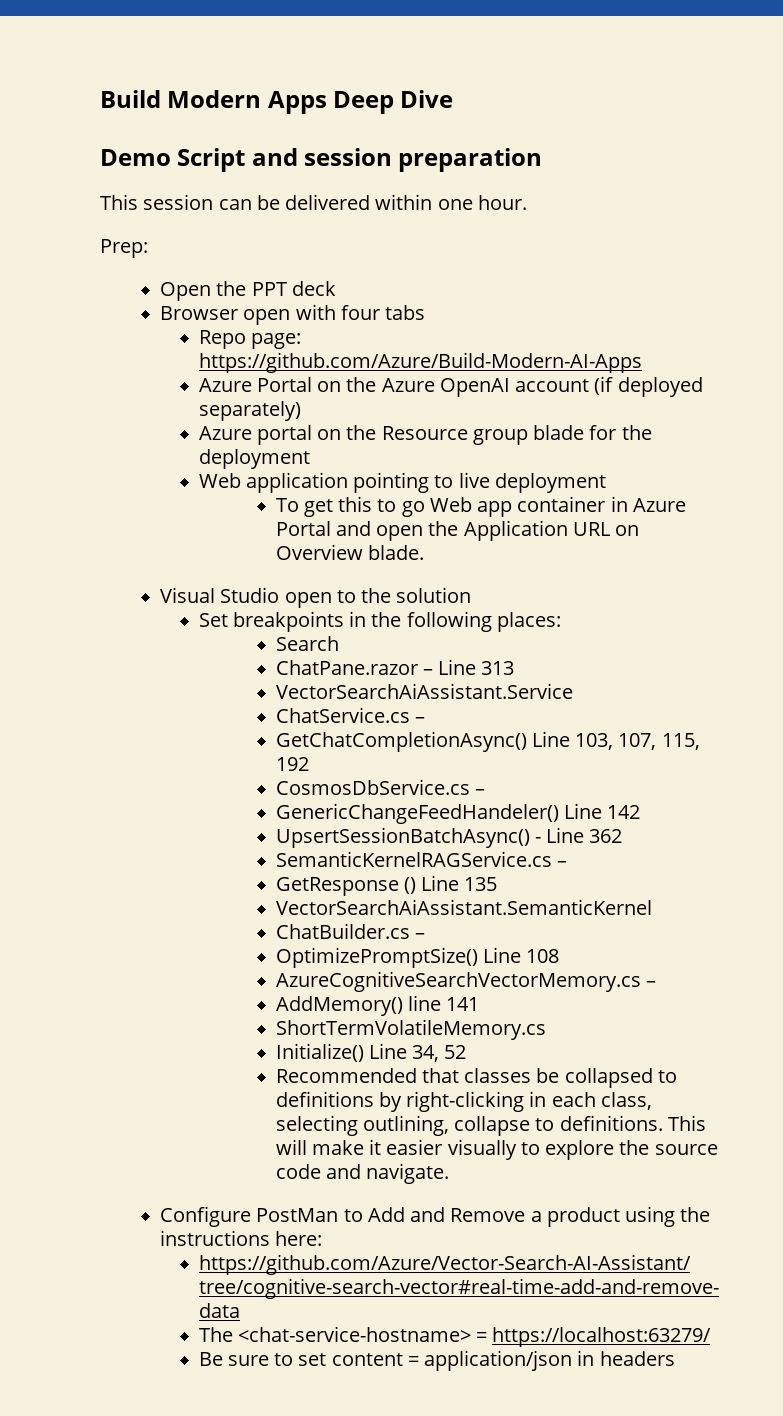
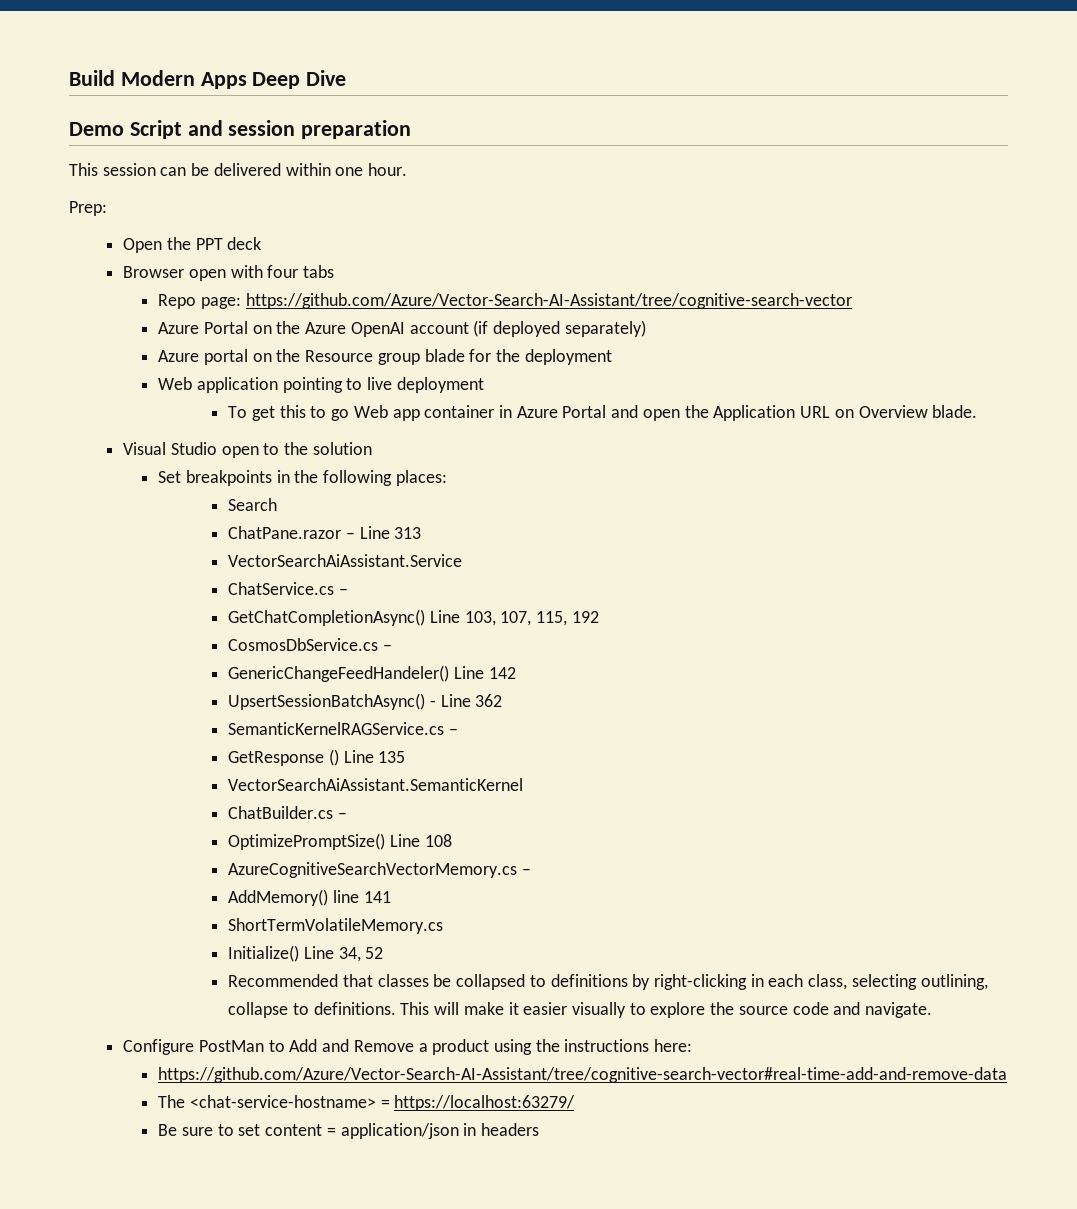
[198,352,642,373] https://github.com/Azure/Build-Modern-AI-Apps -> [245,293,852,309] https://github.com/Azure/Vector-Search-AI-Assistant/tree/cognitive-search-vector

